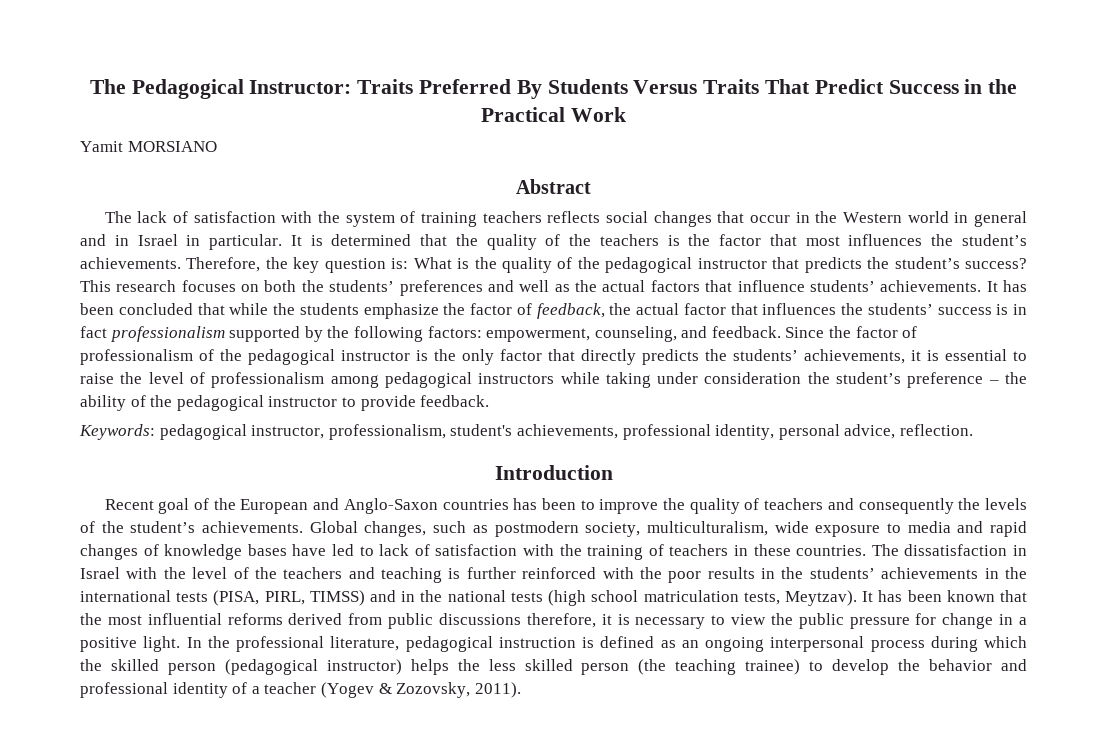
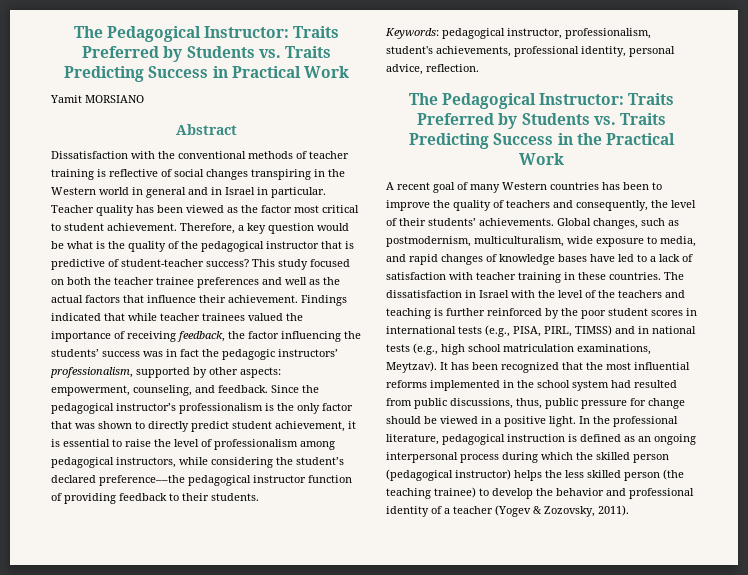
[89,79,1018,99] The Pedagogical Instructor: Traits Preferred By Students Versus Traits That Predict Success in the -> [73,26,340,42] [82,46,331,62] [64,66,228,82] The Pedagogical Instructor: Traits Preferred by Students vs. Traits Predicting Success in
[104,211,790,227] The lack of satisfaction with the system of training teachers reflects social changes that occur -> [51,151,349,159] [51,169,311,180] Dissatisfaction with the conventional methods of teacher training is reflective of social changes transpiring
[290,234,1028,250] [80,257,452,273] It is determined that the quality of the teachers is the factor that most influences the student’s achievements. Therefore, the key question is: What -> [51,205,359,216] [51,223,349,234] [51,241,93,249] Teacher quality has been viewed as the factor most critical to student achievement. Therefore, a key question would be what
[804,257,1028,273] [80,280,236,292] predicts the student’s success? This research focuses -> [345,241,354,249] [51,259,350,270] is predictive of student-teacher success? This study focused
[329,280,395,292] students’ -> [114,277,194,285] teacher trainee
[809,280,1027,292] [80,303,837,319] students’ achievements. It has been concluded that while the students emphasize the factor of feedback, the actual factor that influences -> [199,295,347,306] [51,313,303,321] [51,331,341,342] their achievement. Findings indicated that while teacher trainees valued the importance of receiving feedback, the factor influencing
[996,304,1009,315] is -> [143,351,163,357] was
[110,326,482,342] professionalism supported by the following factors: -> [202,349,338,360] [50,367,281,378] the pedagogic instructors’ professionalism, supported by other aspects:
[855,326,918,338] [80,349,410,365] factor of professionalism of the pedagogical instructor -> [51,403,263,414] pedagogical instructor’s professionalism
[581,349,905,365] directly predicts the students’ achievements, -> [75,421,345,432] was shown to directly predict student achievement,
[478,372,1027,388] [80,395,490,411] instructors while taking under consideration the student’s preference – the ability of the pedagogical instructor to provide feedback. -> [116,457,344,468] [51,475,352,486] [51,493,259,504] instructors, while considering the student’s declared preference––the pedagogical instructor function of providing feedback to their students.
[494,465,613,480] [104,498,438,514] Introduction // Recent goal of the European and Anglo-Saxon -> [408,93,675,109] [417,113,666,129] [409,133,675,149] [519,153,564,165] [386,182,547,193] The Pedagogical Instructor: Traits Preferred by Students vs. Traits Predicting Success in the Practical Work // A recent goal of many Western
[858,498,1028,514] [80,521,196,533] consequently the levels of the student’s -> [576,200,696,211] [386,218,476,226] consequently, the level of their students’
[494,521,641,537] postmodern society, -> [386,236,471,247] postmodernism,
[907,521,951,533] media -> [660,236,696,247] media,
[379,544,729,560] lack of satisfaction with the training of teachers -> [650,254,693,262] [386,272,561,283] a lack of satisfaction with teacher training
[602,567,634,579] with -> [545,308,559,319] by
[707,567,1028,579] [80,590,260,606] results in the students’ achievements in the international tests (PISA, -> [608,308,697,316] [386,325,541,337] student scores in international tests (e.g., PISA,
[420,590,443,602] the -> (649, 330) none
[548,590,587,606] (high -> [413,343,465,355] (e.g., high
[743,592,780,605] tests, -> [577,344,651,355] examinations,
[946,590,995,602] known -> [501,362,559,373] recognized
[288,613,793,629] derived from public discussions therefore, it is necessary to view the -> [430,380,677,391] [386,398,542,409] implemented in the school system had resulted from public discussions, thus,
(994, 621) none -> [386,416,478,424] should be viewed

